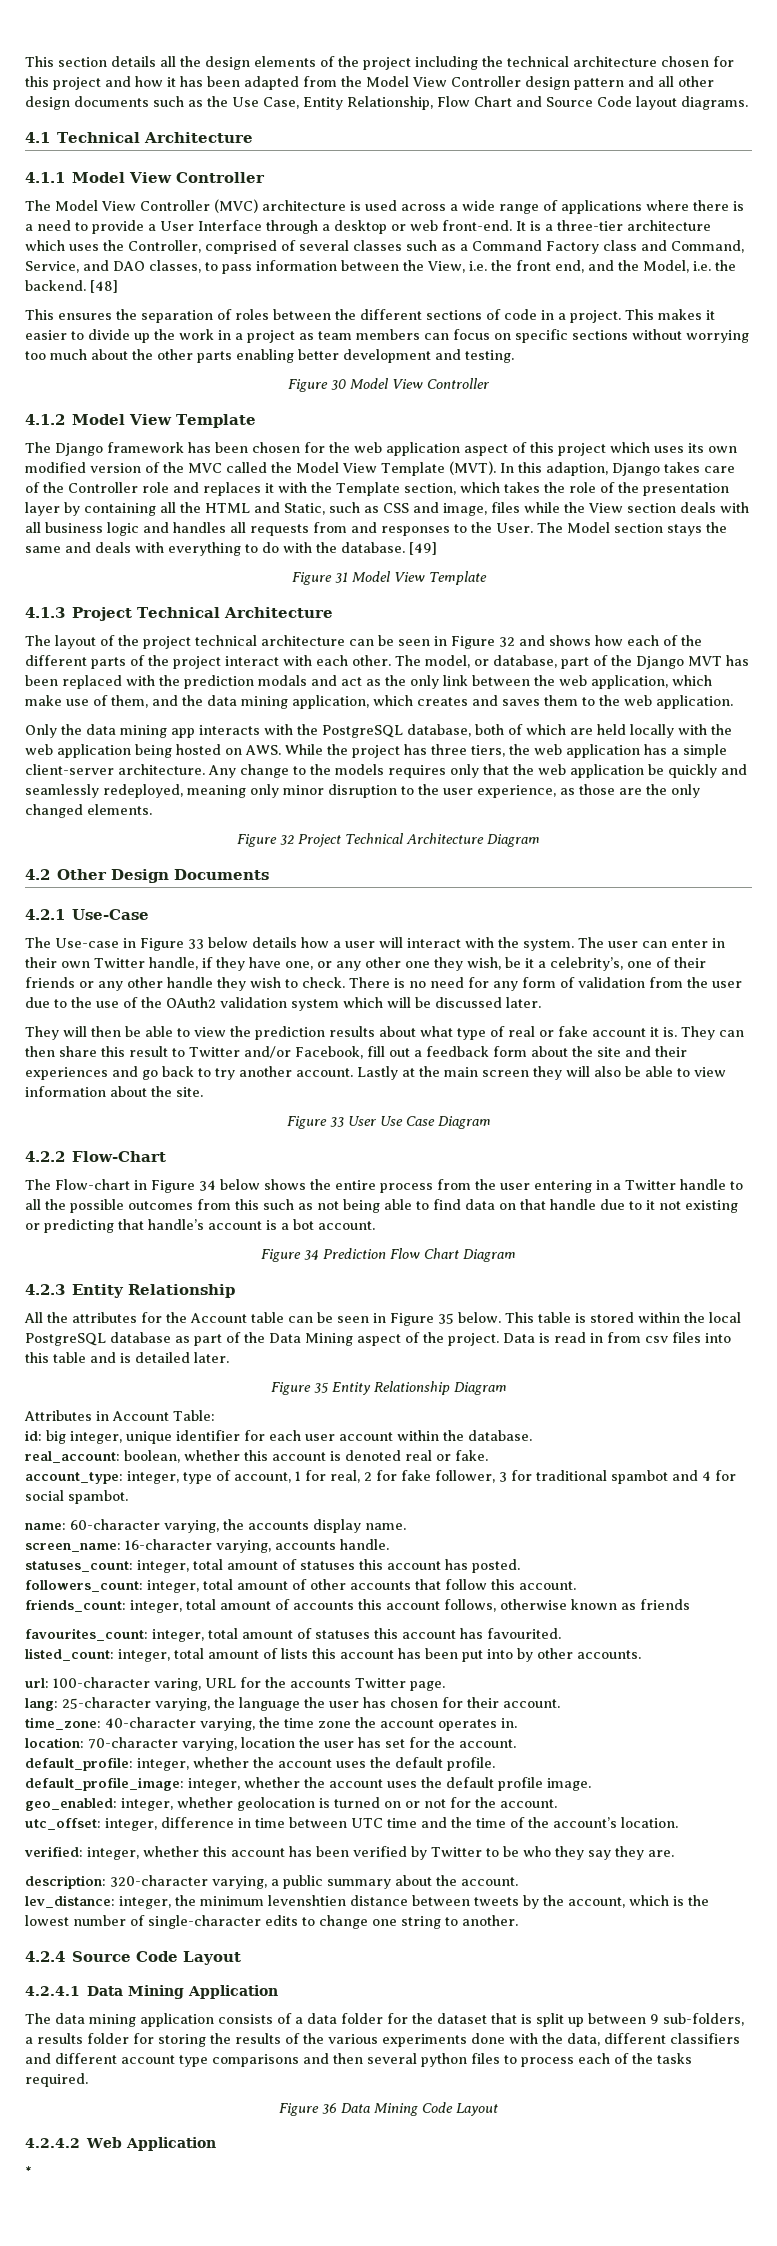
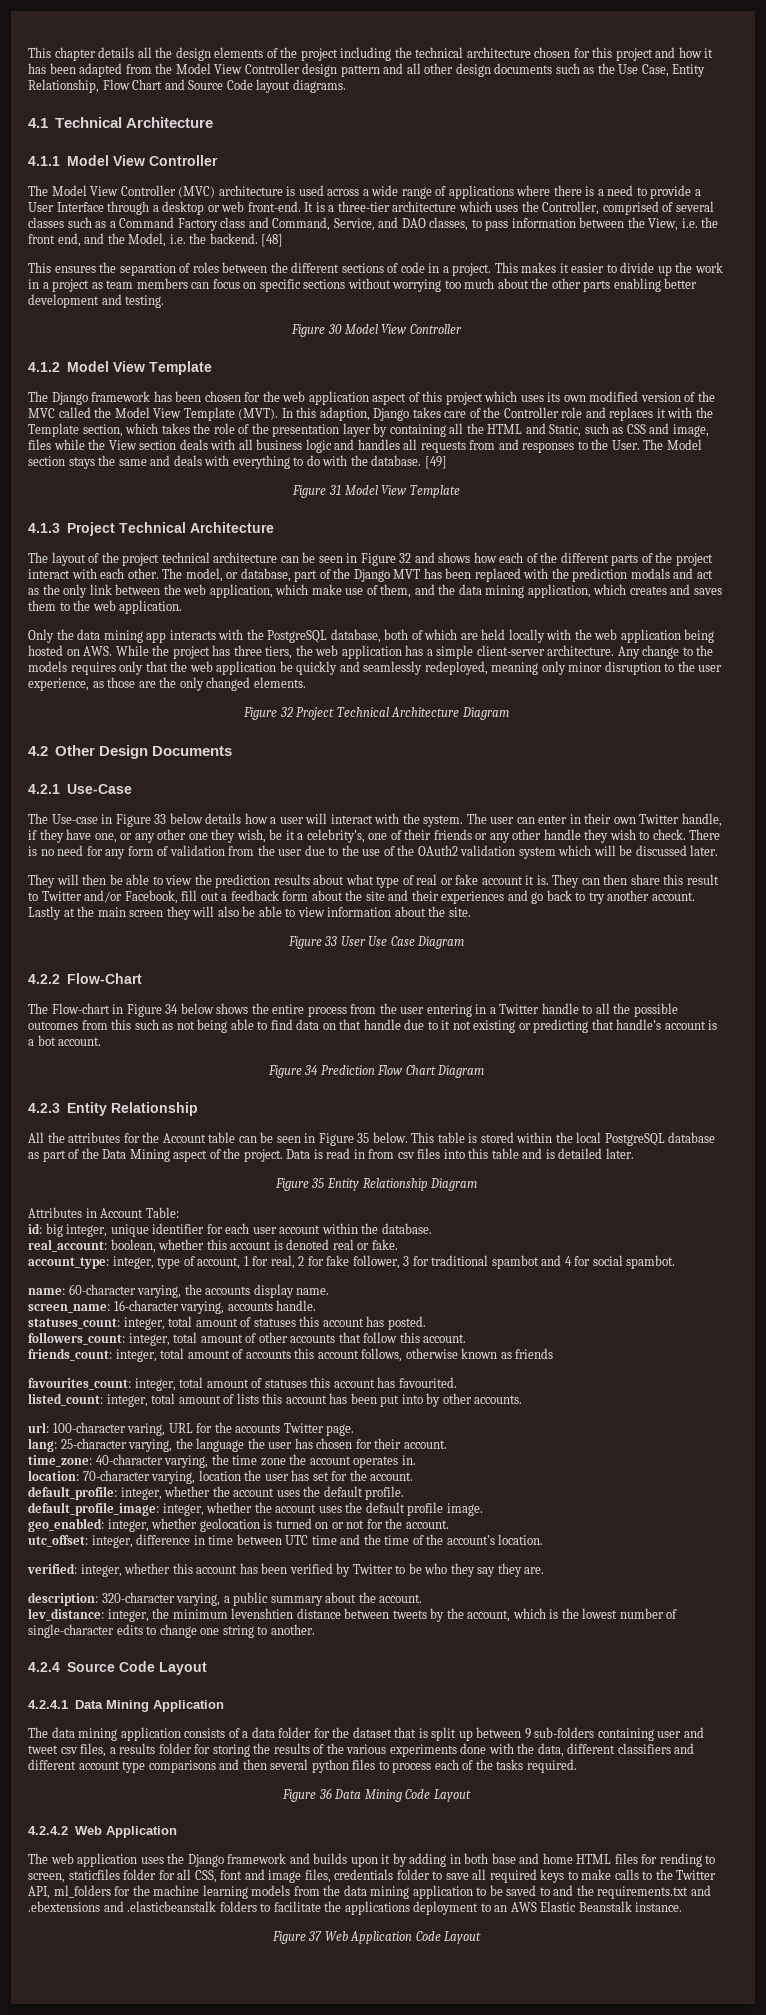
[25,56,107,67] This section -> [28,47,96,61] This chapter
[663,2013,744,2026] sub-folders, -> [534,1727,704,1741] [28,1743,107,1757] sub-folders containing user and tweet csv files,
[25,2166,32,2176] * -> [28,1853,716,1867] [28,1869,717,1883] [28,1885,711,1899] [28,1901,683,1915] [271,1931,482,1944] The web application uses the Django framework and builds upon it by adding in both base and home HTML files for rending to screen, staticfiles folder for all CSS, font and image files, credentials folder to save all required keys to make calls to the Twitter API, ml_folders for the machine learning models from the data mining application to be saved to and the requirements.txt and .ebextensions and .elasticbeanstalk folders to facilitate the applications deployment to an AWS Elastic Beanstalk instance. // Figure 37 Web Application Code Layout

